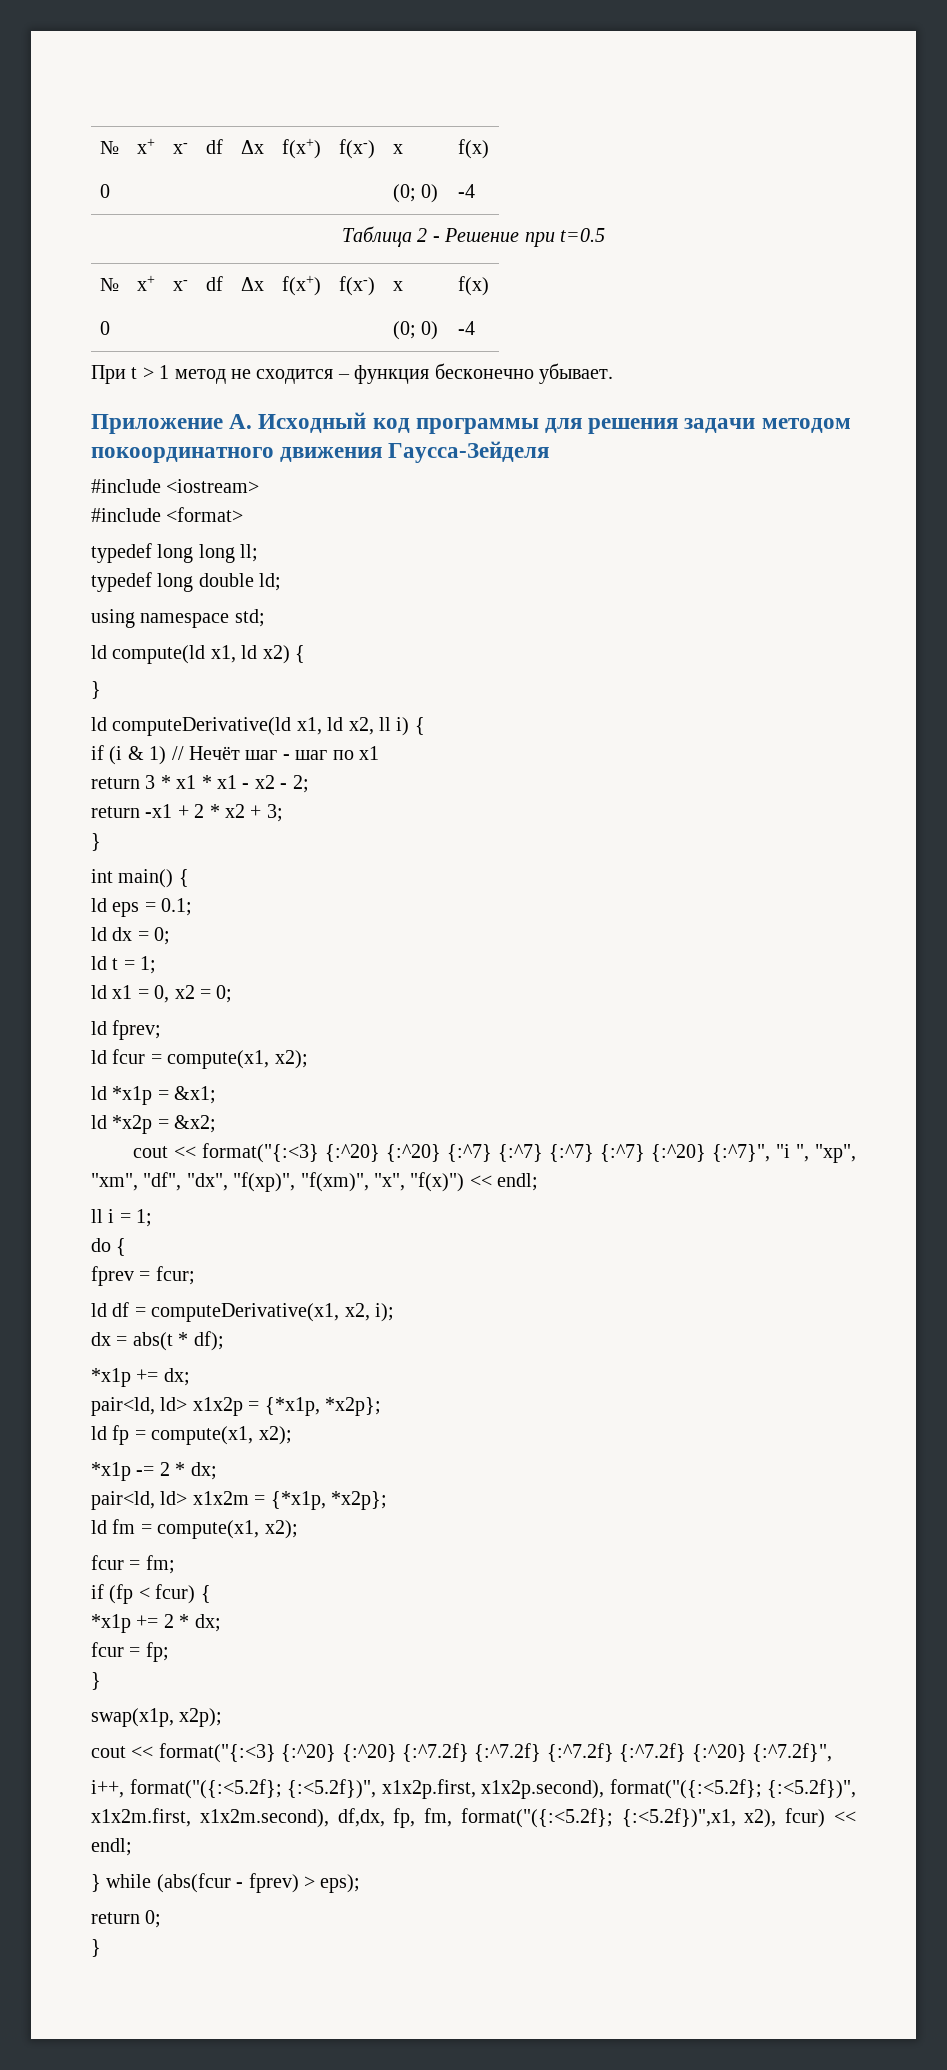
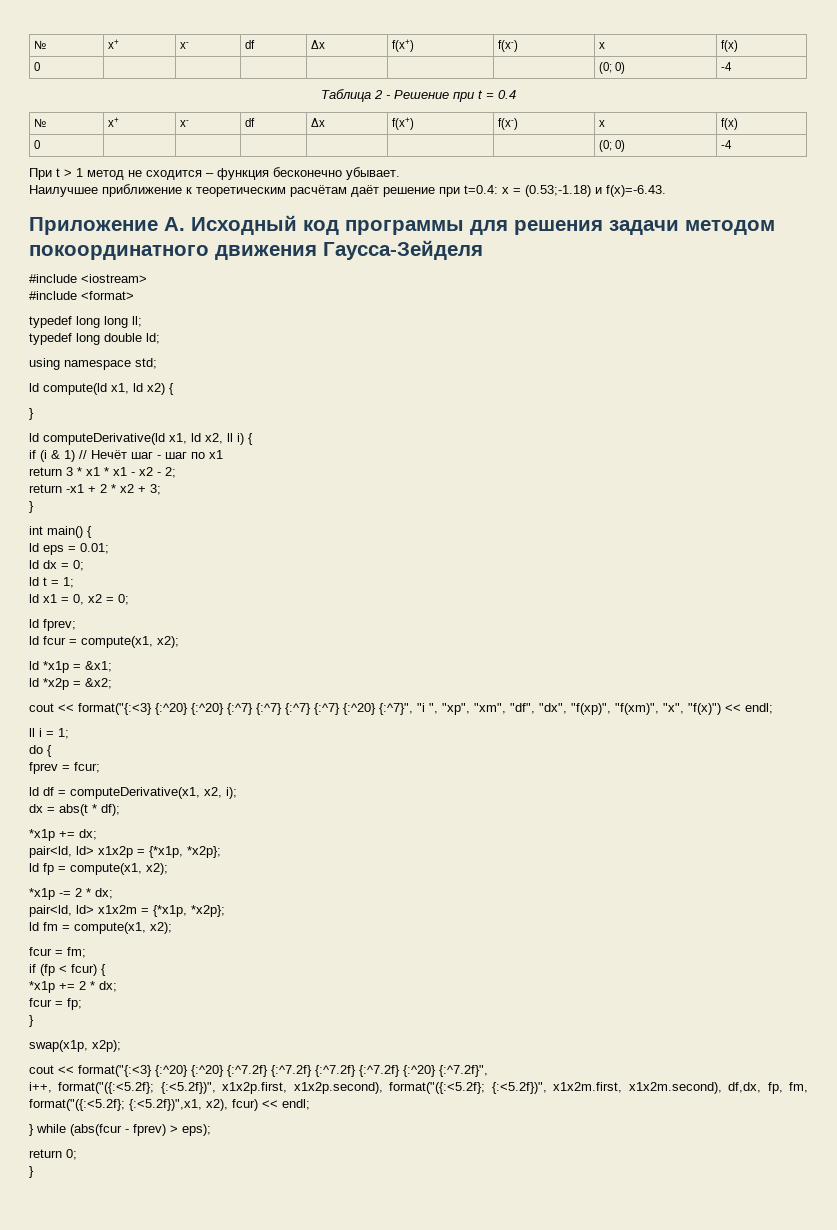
[559,228,605,242] t=0.5 -> [478,90,516,99] t = 0.4
(613, 373) none -> [29,184,666,197] // Наилучшее приближение к теоретическим расчётам даёт решение при t=0.4: x = (0.53;-1.18) и f(x)=-6.43.
[161,898,193,916] 0.1; -> [80,543,109,554] 0.01;

